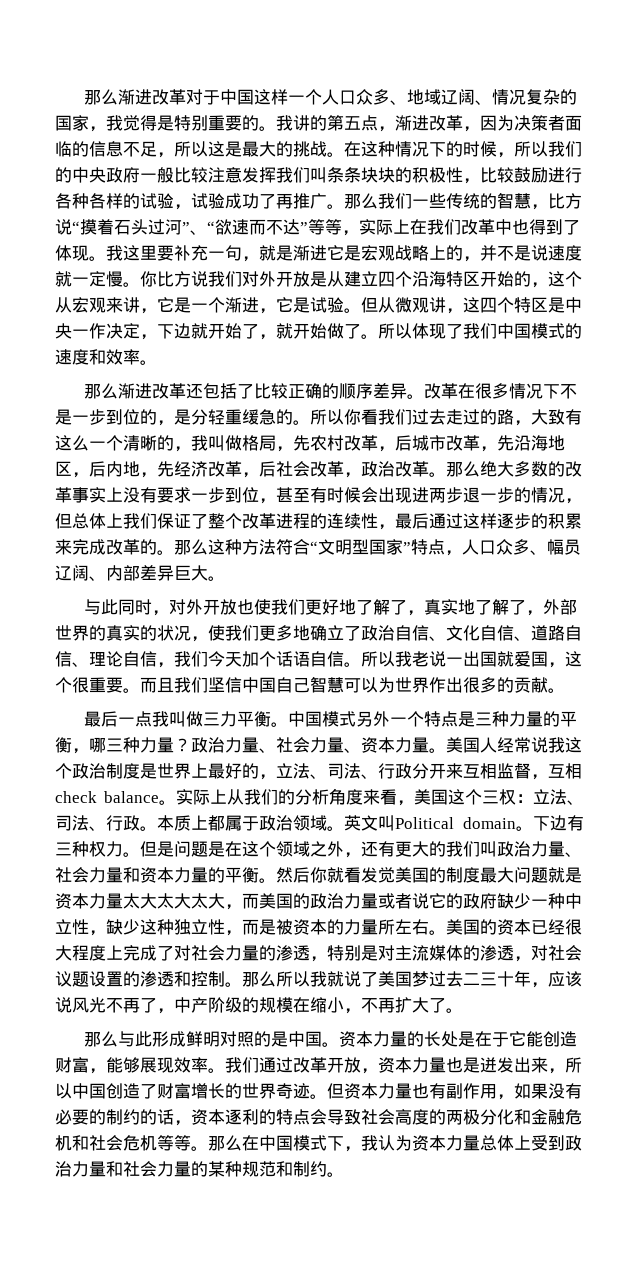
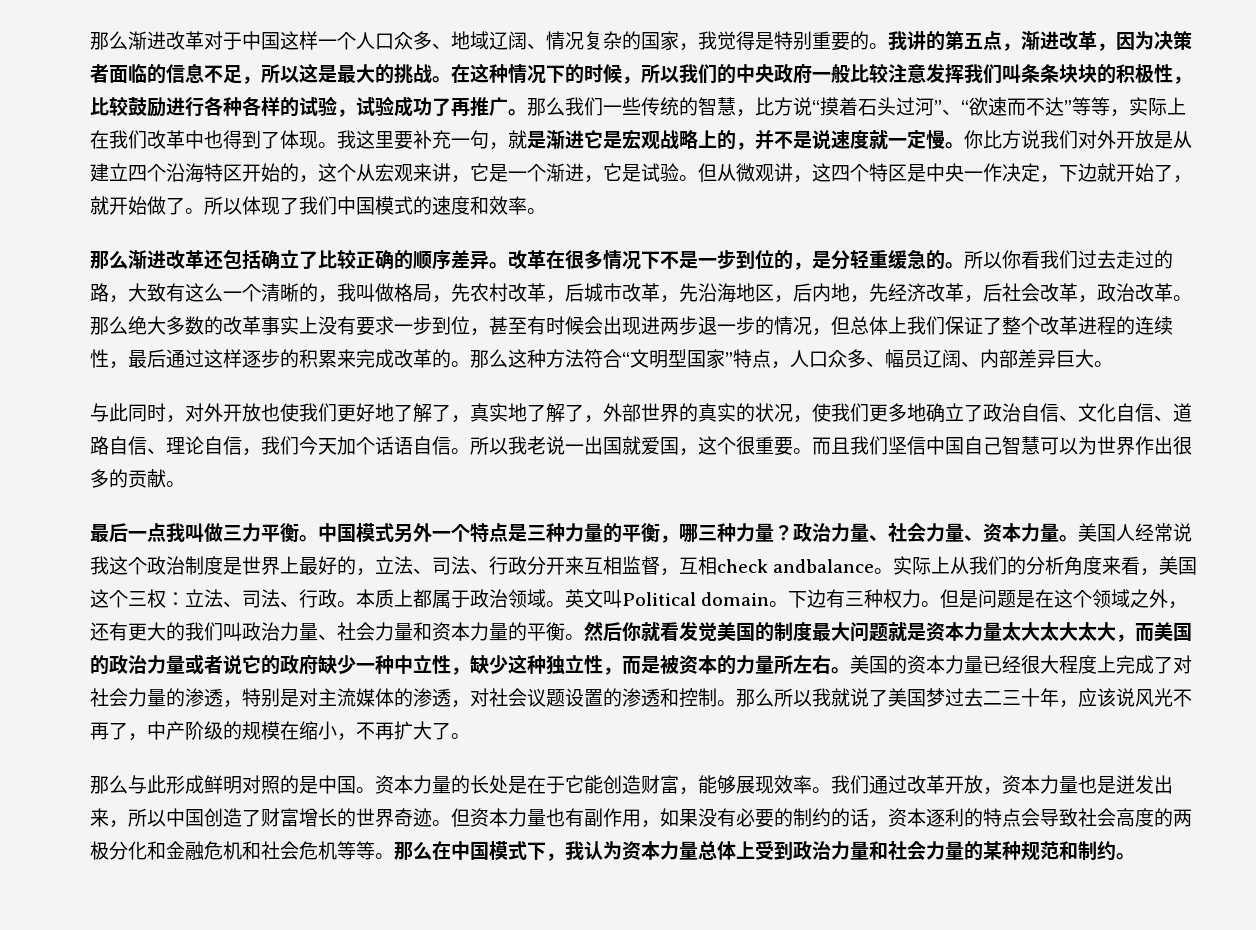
(237, 391) none -> [261,250,299,269] 确立
[103,791,159,803] balance -> [773,559,875,573] andbalance
(531, 927) none -> [945,655,983,674] 力量

